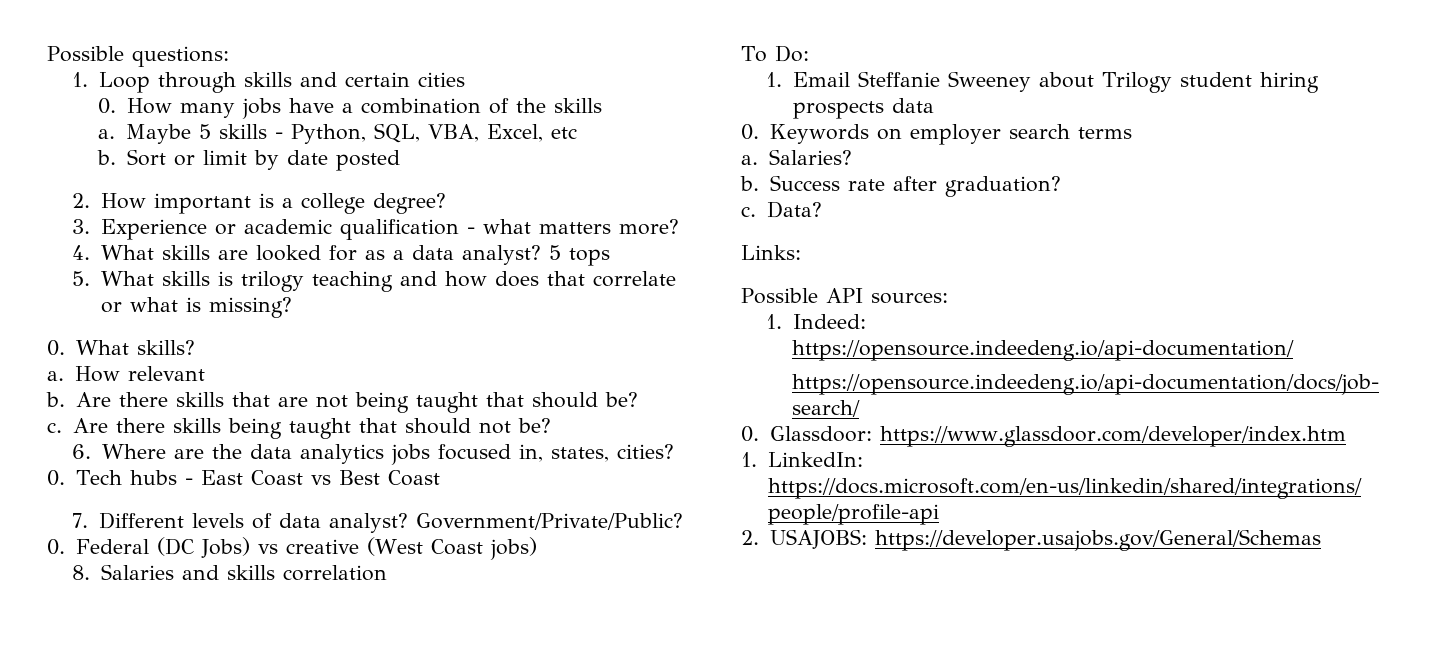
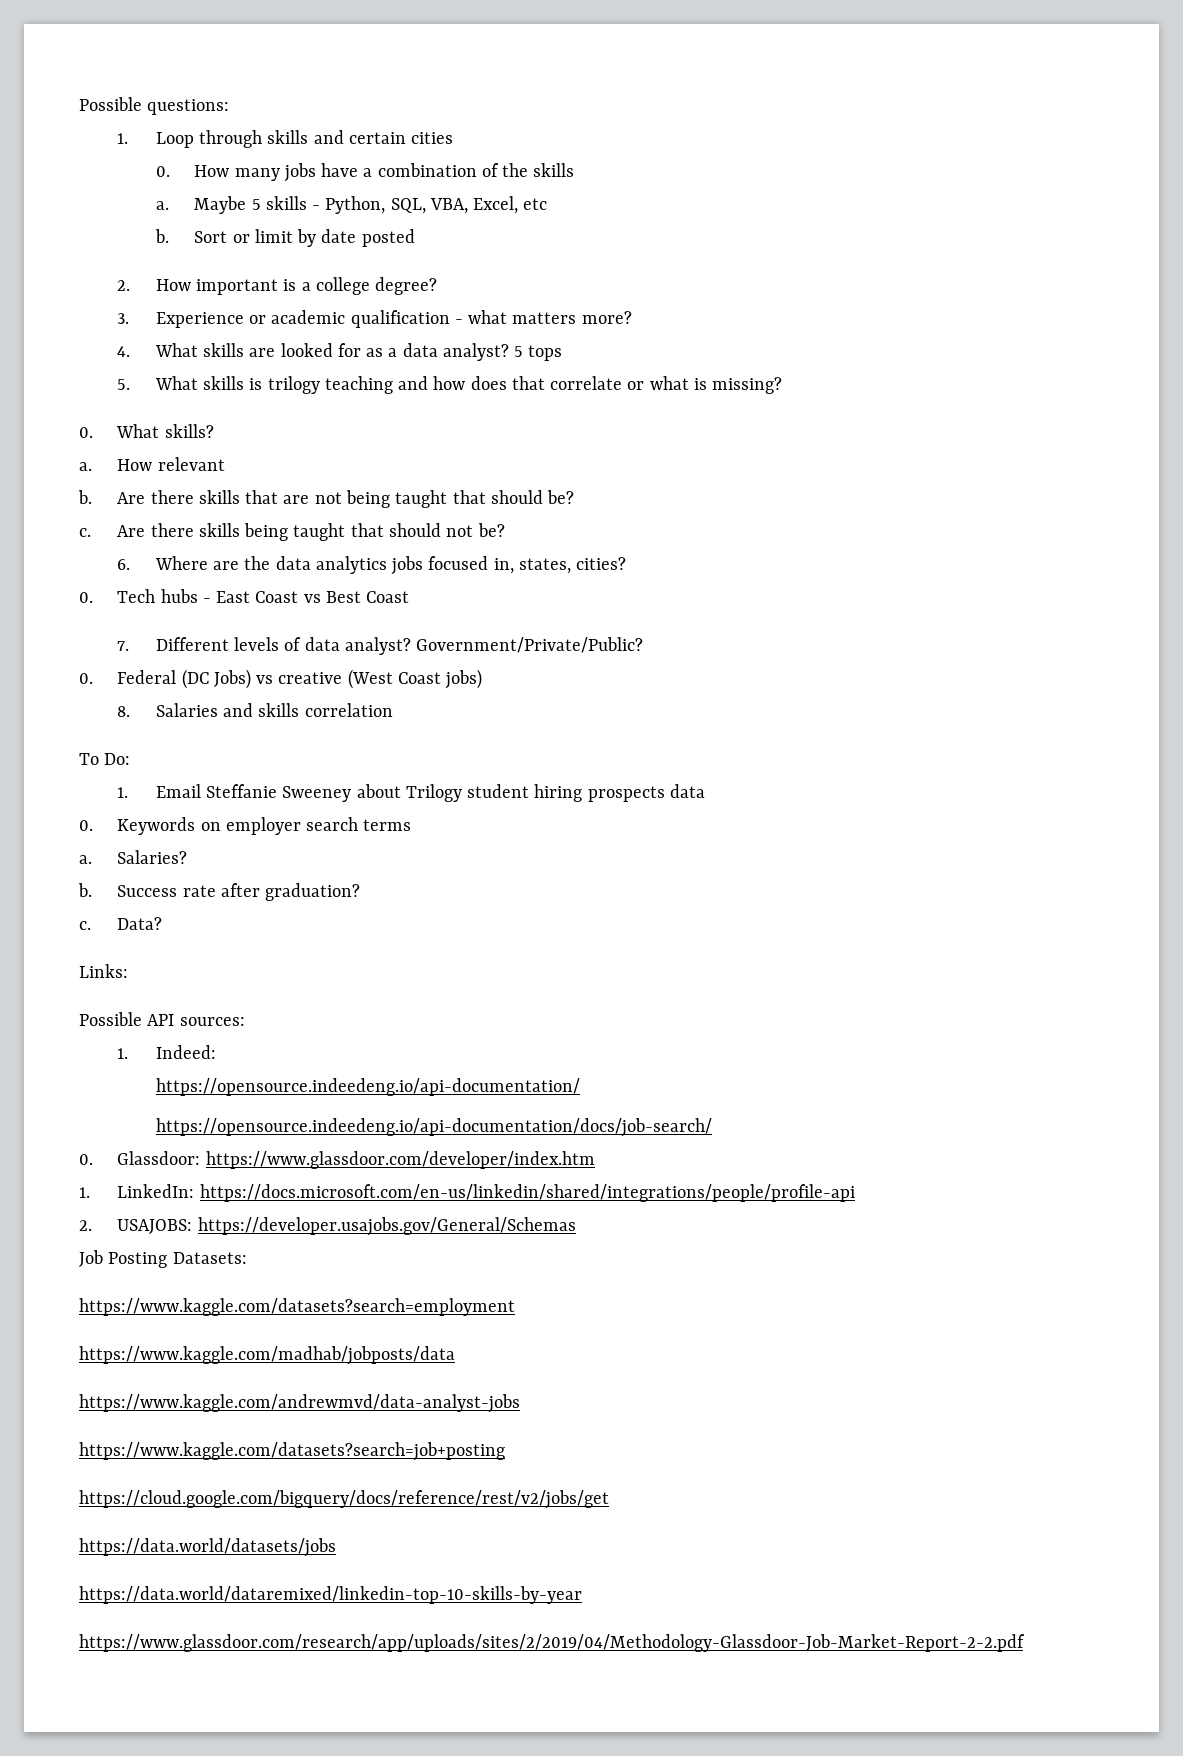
(1321, 540) none -> [79,1250,247,1268] [79,1298,515,1316] [79,1346,455,1365] [79,1394,520,1413] [79,1442,505,1461] [79,1490,609,1509] [79,1538,336,1557] [79,1586,582,1604] [79,1634,1025,1652] // Job Posting Datasets: // https://www.kaggle.com/datasets?search=employment // https://www.kaggle.com/madhab/jobposts/data // https://www.kaggle.com/andrewmvd/data-analyst-jobs // https://www.kaggle.com/datasets?search=job+posting // https://cloud.google.com/bigquery/docs/reference/rest/v2/jobs/get // https://data.world/datasets/jobs // https://data.world/dataremixed/linkedin-top-10-skills-by-year // https://www.glassdoor.com/research/app/uploads/sites/2/2019/04/Methodology-Glassdoor-Job-Market-Report-2-2.pdf

